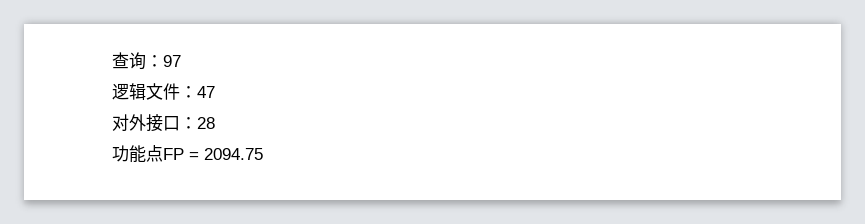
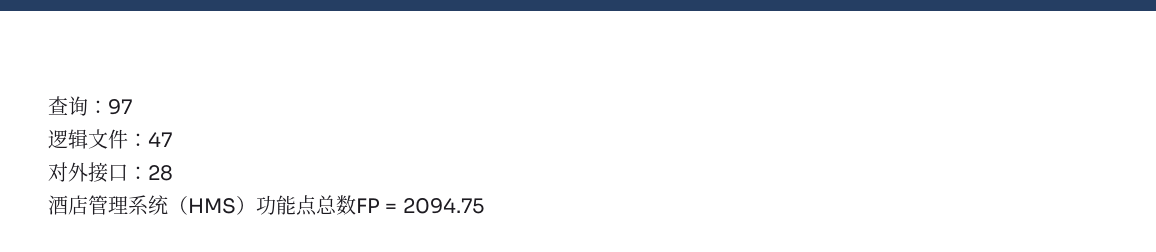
[112,145,163,163] 功能点 -> [48,195,356,216] 酒店管理系统（HMS）功能点总数

